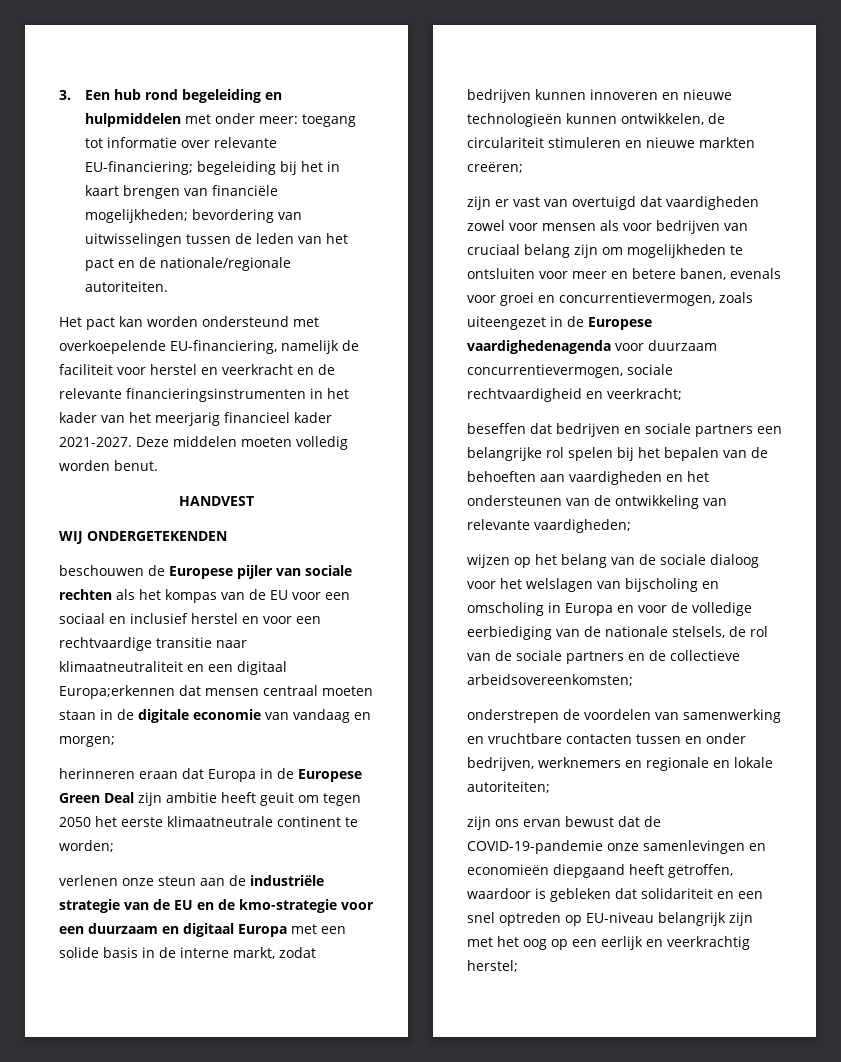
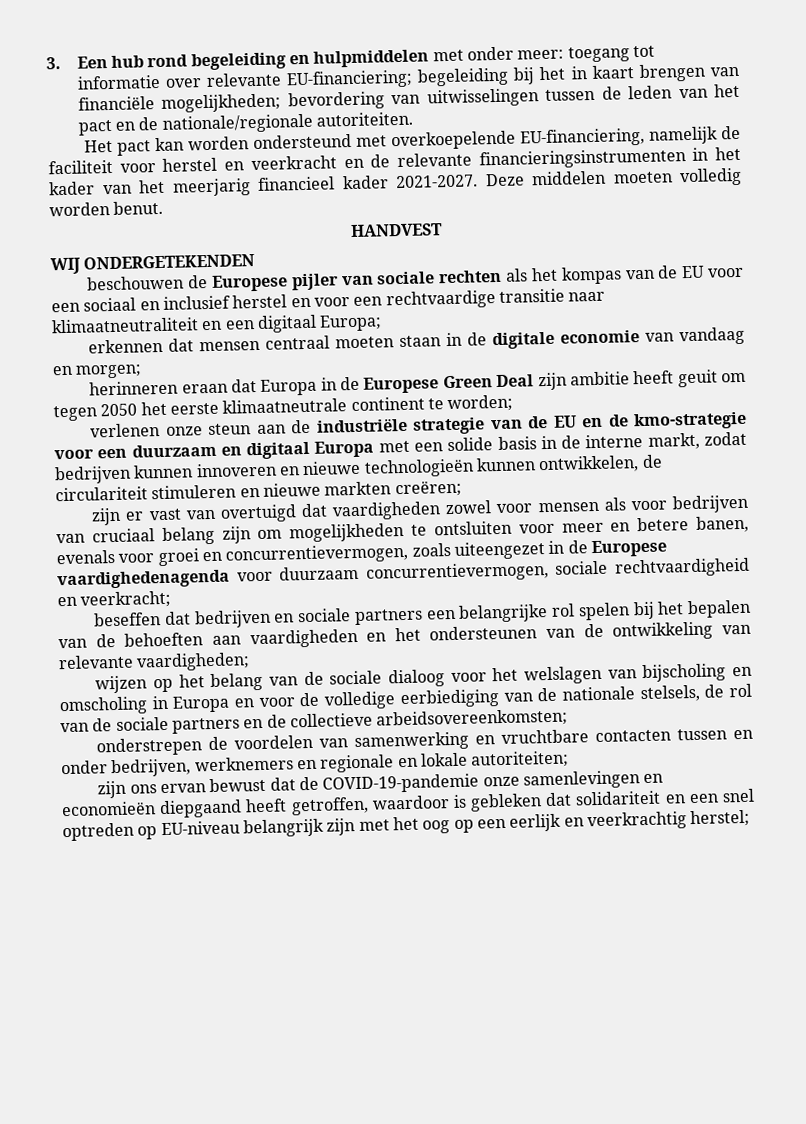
[59,685,175,699] Europa;erkennen -> [319,314,383,332] [88,338,164,354] Europa; // erkennen

